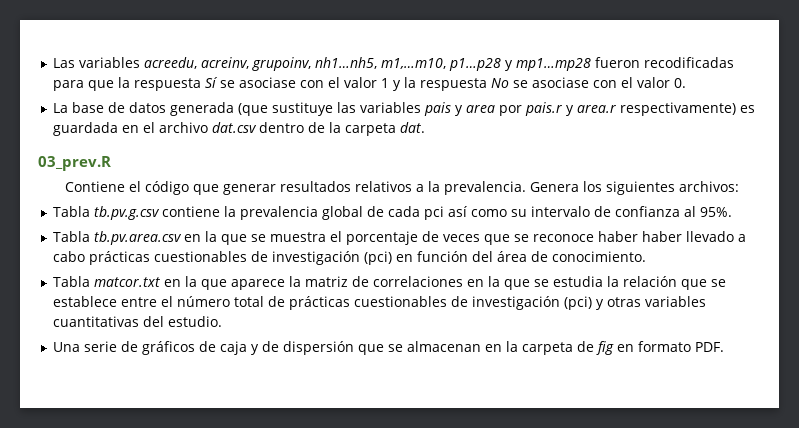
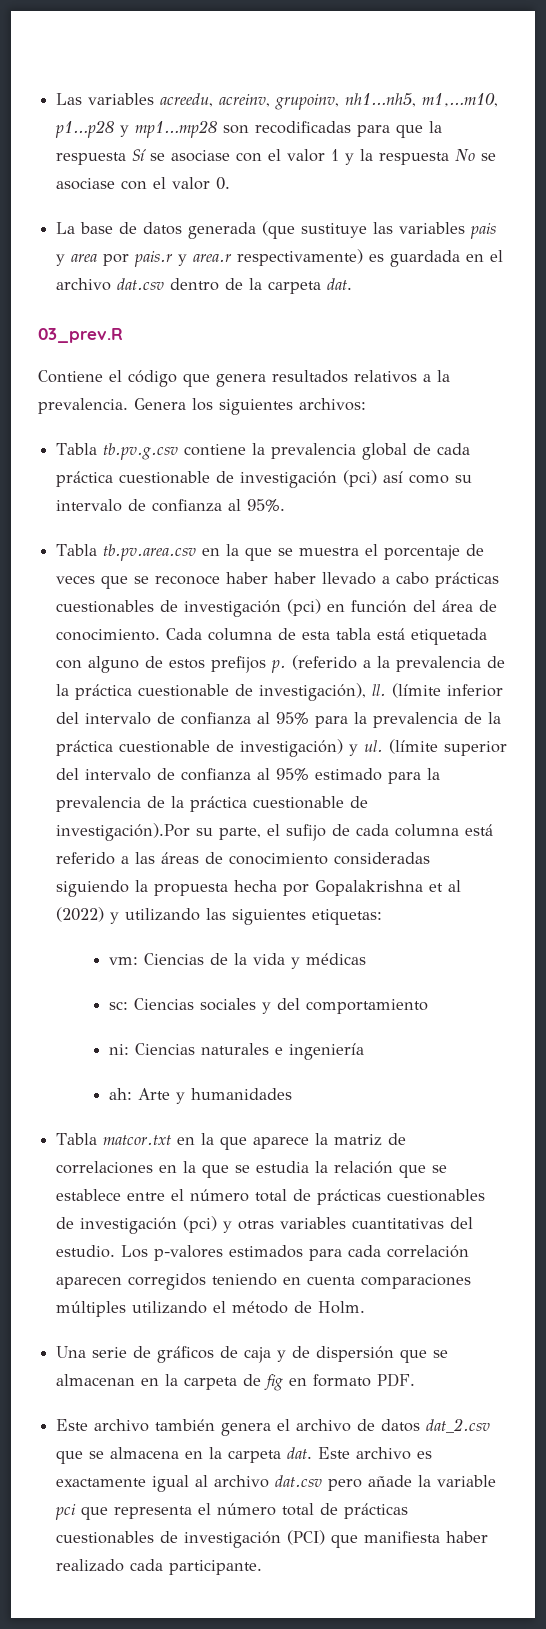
[594,57,640,68] fueron -> [223,125,250,134] son
[222,184,276,195] generar -> [216,374,266,387] genera
[423,206,444,220] pci -> [56,470,378,488] práctica cuestionable de investigación (pci)
(646, 256) none -> [166,628,488,645] [56,655,506,673] [56,683,504,701] [56,712,502,728] [56,739,508,757] [56,768,441,784] [56,796,369,812] [56,823,494,841] [56,852,431,865] [56,880,462,897] [56,907,383,925] [108,953,366,969] [108,998,428,1014] [108,1043,364,1060] [108,1088,292,1104] Cada columna de esta tabla está etiquetada con alguno de estos prefijos p. (referido a la prevalencia de la práctica cuestionable de investigación), ll. (límite inferior del intervalo de confianza al 95% para la prevalencia de la práctica cuestionable de investigación) y ul. (límite superior del intervalo de confianza al 95% estimado para la prevalencia de la práctica cuestionable de investigación).Por su parte, el sufijo de cada columna está referido a las áreas de conocimiento consideradas siguiendo la propuesta hecha por Gopalakrishna et al (2022) y utilizando las siguientes etiquetas: // vm: Ciencias de la vida y médicas // sc: Ciencias sociales y del comportamiento // ni: Ciencias naturales e ingeniería // ah: Arte y humanidades
(222, 321) none -> [121,1245,470,1261] [56,1273,472,1290] [56,1301,366,1317] Los p-valores estimados para cada correlación aparecen corregidos teniendo en cuenta comparaciones múltiples utilizando el método de Holm.
(724, 347) none -> [56,1418,491,1436] [56,1447,433,1464] [56,1475,497,1492] [55,1503,409,1520] [56,1530,489,1548] [56,1559,263,1575] // Este archivo también genera el archivo de datos dat_2.csv que se almacena en la carpeta dat. Este archivo es exactamente igual al archivo dat.csv pero añade la variable pci que representa el número total de prácticas cuestionables de investigación (PCI) que manifiesta haber realizado cada participante.

